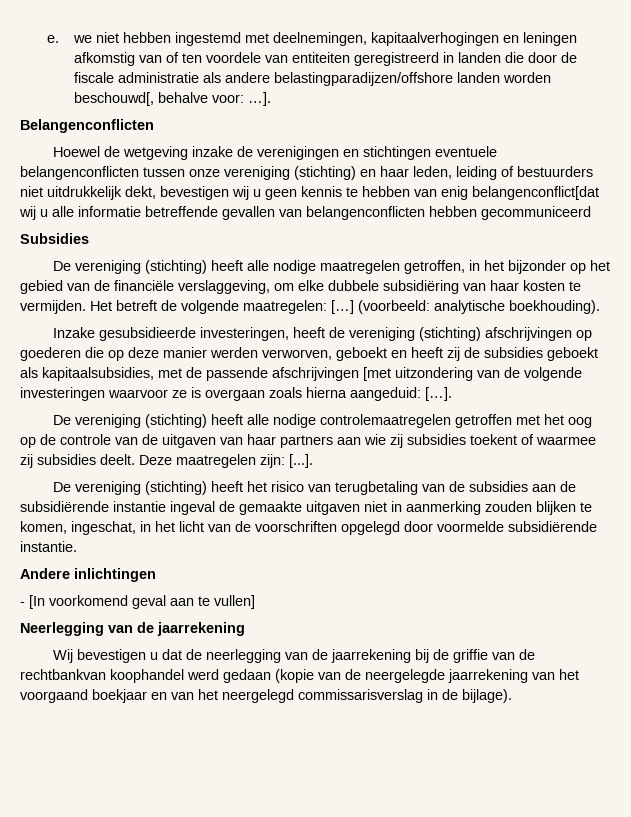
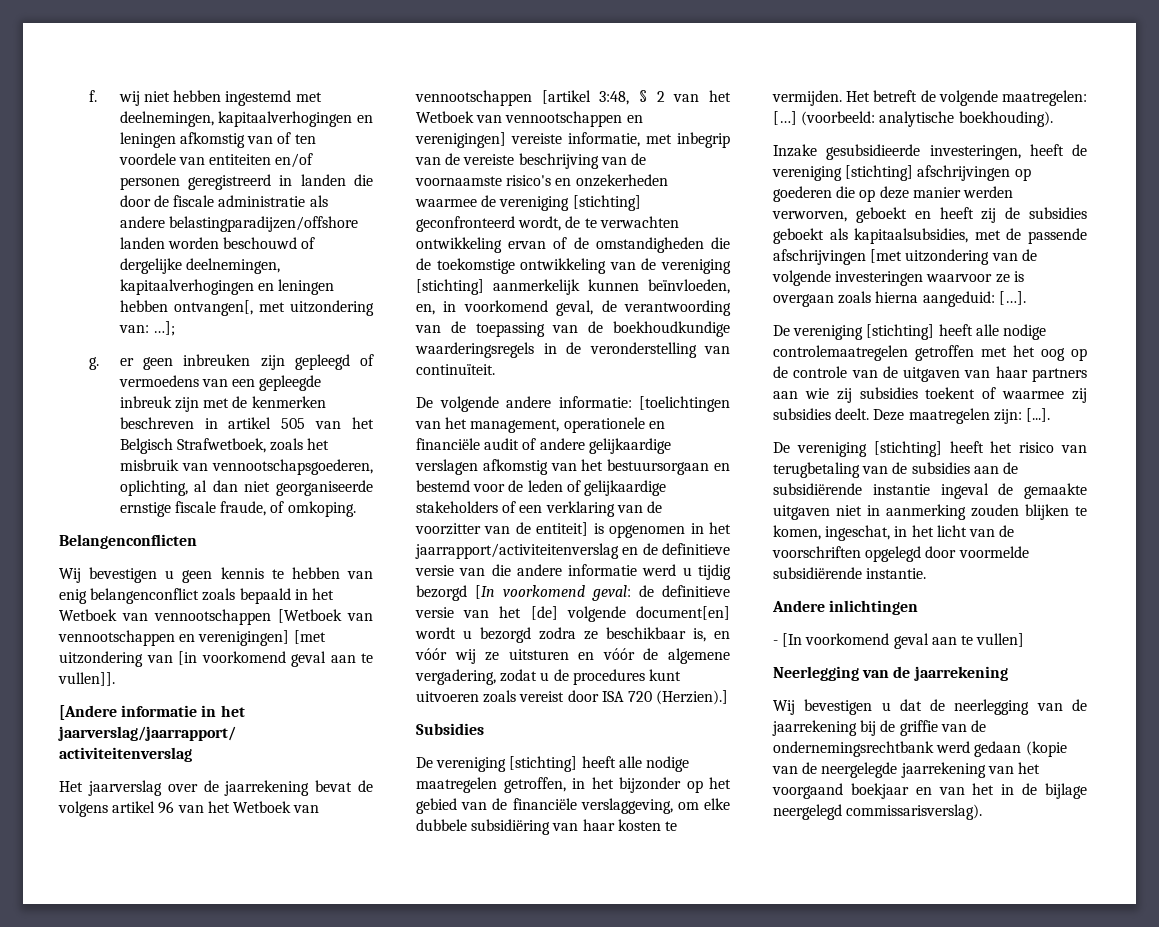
[47,35,93,43] e. we -> [89,90,140,106] f. wij
(351, 57) none -> [275,153,314,168] [119,177,180,190] en/of personen
[74,92,272,106] [20,119,154,133] [52,146,497,160] [20,166,593,180] [20,186,249,200] beschouwd[, behalve voor: …]. // Belangenconflicten // Hoewel de wetgeving inzake de verenigingen en stichtingen eventuele belangenconflicten tussen onze vereniging (stichting) en haar leden, leiding of bestuurders niet uitdrukkelijk dekt, bevestigen wij -> [223,237,316,249] [119,258,280,274] [119,279,335,295] [119,300,374,316] [118,321,175,336] [89,354,374,370] [118,375,322,391] [119,396,326,412] [119,417,374,429] [119,438,330,454] [119,459,373,475] [119,480,373,496] [119,501,356,517] [59,534,197,549] [59,567,158,583] beschouwd of dergelijke deelnemingen, kapitaalverhogingen en leningen hebben ontvangen[, met uitzondering van: …]; // g. er geen inbreuken zijn gepleegd of vermoedens van een gepleegde inbreuk zijn met de kenmerken beschreven in artikel 505 van het Belgisch Strafwetboek, zoals het misbruik van vennootschapsgoederen, oplichting, al dan niet georganiseerde ernstige fiscale fraude, of omkoping. // Belangenconflicten // Wij bevestigen
[472,186,599,200] [19,206,591,220] belangenconflict[dat wij u alle informatie betreffende gevallen van belangenconflicten hebben gecommuniceerd -> [90,588,334,604] [59,609,373,625] [58,630,326,646] [59,651,373,667] [58,672,115,686] [59,705,245,720] [58,726,236,741] [59,747,192,762] [59,780,373,796] [58,801,320,817] [415,90,731,106] [416,111,643,127] [415,132,730,148] [415,153,646,169] [415,174,668,187] [415,195,641,211] [416,216,679,232] [416,237,730,253] [416,258,731,274] [416,279,730,295] [416,300,731,316] [415,321,730,337] [415,342,730,358] [416,364,495,375] [416,396,730,412] [415,417,665,433] [416,438,671,454] [415,459,730,475] [416,480,666,496] [416,501,662,517] [415,522,731,538] [415,543,730,559] [415,564,731,580] [416,585,730,601] [415,606,730,622] [415,627,730,643] [415,648,730,664] [415,669,681,685] [416,690,729,705] belangenconflict zoals bepaald in het Wetboek van vennootschappen [Wetboek van vennootschappen en verenigingen] [met uitzondering van [in voorkomend geval aan te vullen]]. // [Andere informatie in het jaarverslag/jaarrapport/ activiteitenverslag // Het jaarverslag over de jaarrekening bevat de volgens artikel 96 van het Wetboek van vennootschappen [artikel 3:48, § 2 van het Wetboek van vennootschappen en verenigingen] vereiste informatie, met inbegrip van de vereiste beschrijving van de voornaamste risico's en onzekerheden waarmee de vereniging [stichting] geconfronteerd wordt, de te verwachten ontwikkeling ervan of de omstandigheden die de toekomstige ontwikkeling van de vereniging [stichting] aanmerkelijk kunnen beïnvloeden, en, in voorkomend geval, de verantwoording van de toepassing van de boekhoudkundige waarderingsregels in de veronderstelling van continuïteit. // De volgende andere informatie: [toelichtingen van het management, operationele en financiële audit of andere gelijkaardige verslagen afkomstig van het bestuursorgaan en bestemd voor de leden of gelijkaardige stakeholders of een verklaring van de voorzitter van de entiteit] is opgenomen in het jaarrapport/activiteitenverslag en de definitieve versie van die andere informatie werd u tijdig bezorgd [In voorkomend geval: de definitieve versie van het [de] volgende document[en] wordt u bezorgd zodra ze beschikbaar is, en vóór wij ze uitsturen en vóór de algemene vergadering, zodat u de procedures kunt uitvoeren zoals vereist door ISA 720 (Herzien).]
[144,260,207,274] (stichting) -> [509,756,578,772] [stichting]
[418,327,481,341] (stichting) -> [845,165,914,181] [stichting]
[144,414,207,428] (stichting) -> [866,324,935,340] [stichting]
[144,481,207,495] (stichting) -> [873,441,942,457] [stichting]
[20,669,184,683] rechtbankvan koophandel -> [773,741,934,757] ondernemingsrechtbank
[222,689,512,703] neergelegd commissarisverslag in de bijlage). -> [1001,783,1087,799] [773,804,983,820] in de bijlage neergelegd commissarisverslag).

